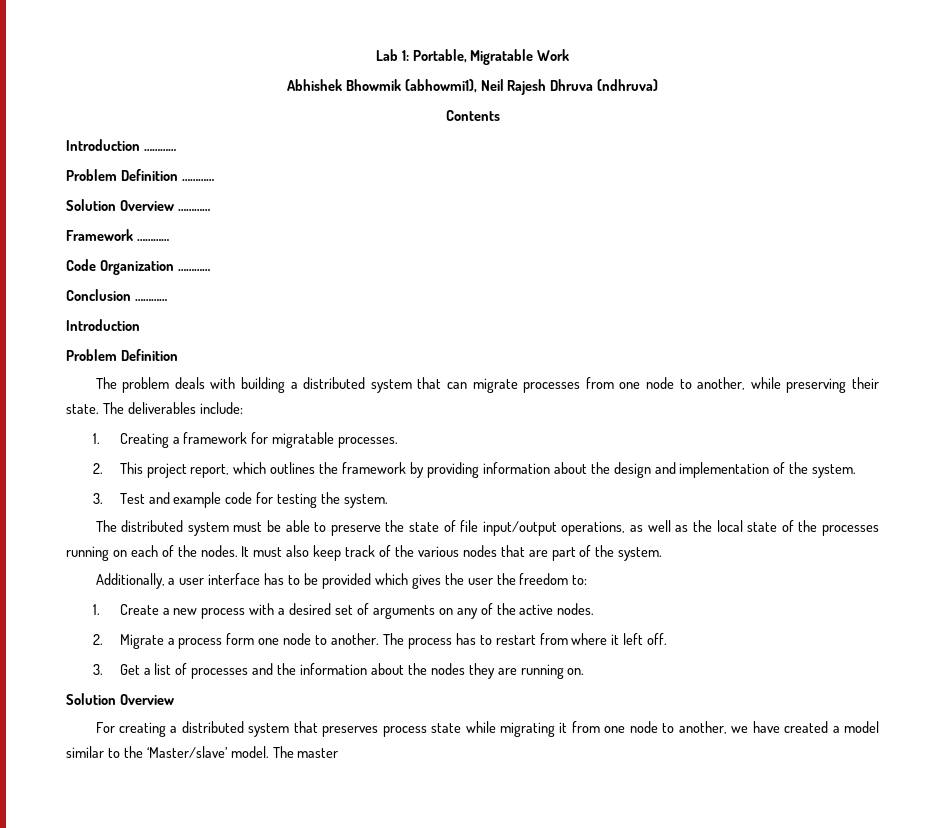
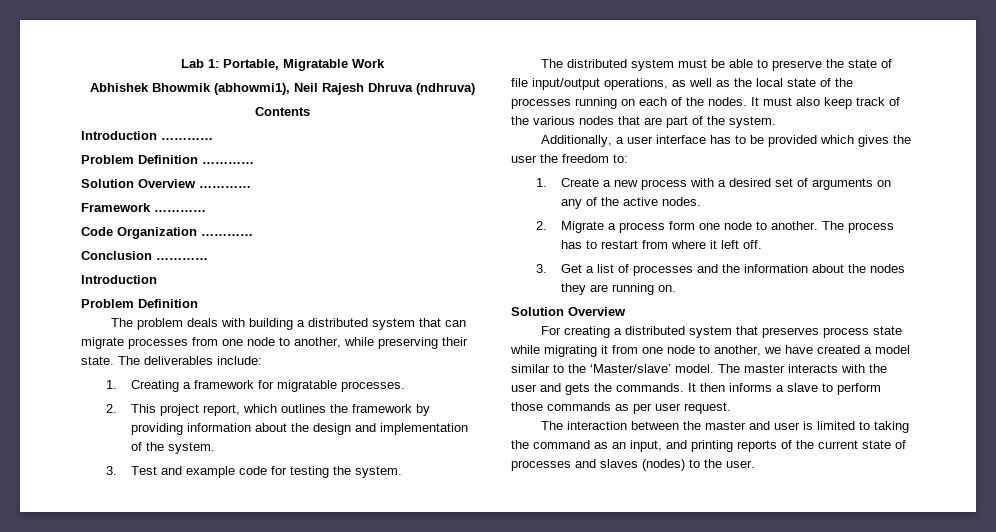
(339, 753) none -> [788,364,887,373] [511,383,881,395] [511,402,731,414] [541,421,910,433] [511,440,906,452] [511,459,755,471] interacts with the user and gets the commands. It then informs a slave to perform those commands as per user request. // The interaction between the master and user is limited to taking the command as an input, and printing reports of the current state of processes and slaves (nodes) to the user.

